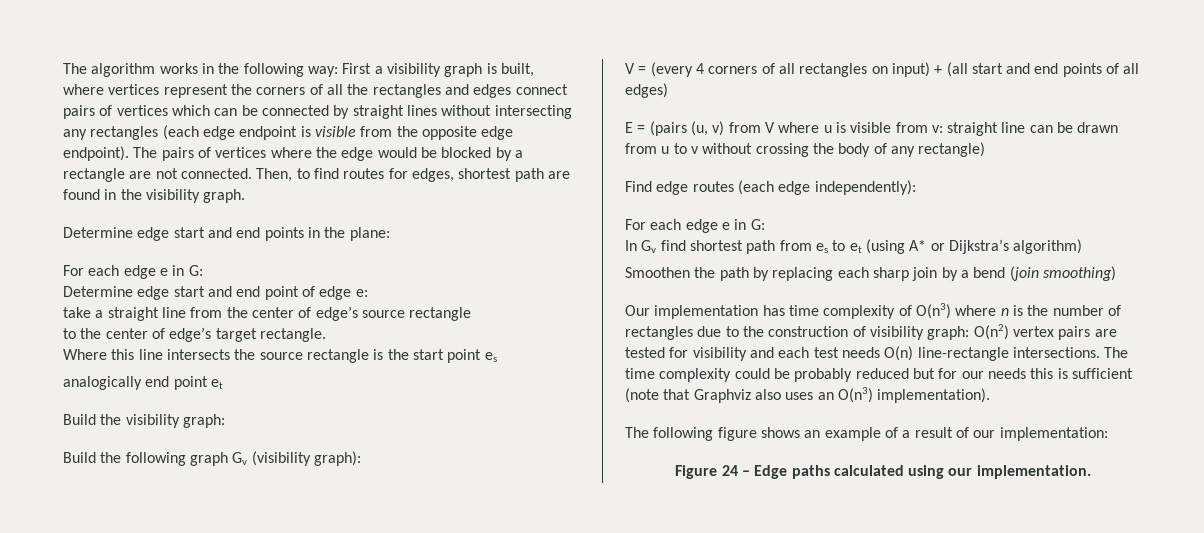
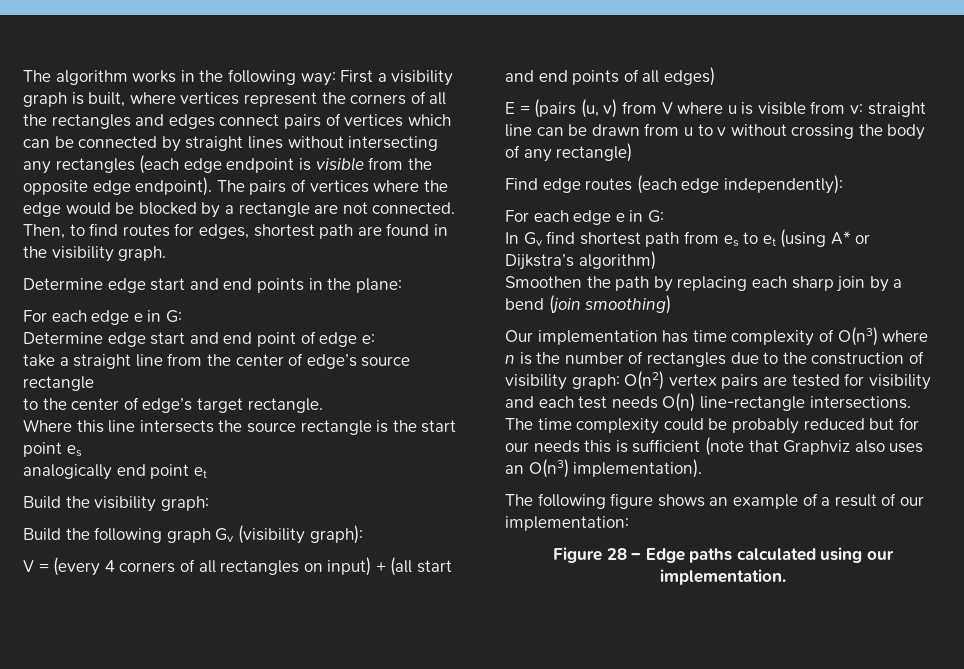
[721,465,738,476] 24 -> [606,548,627,560] 28

